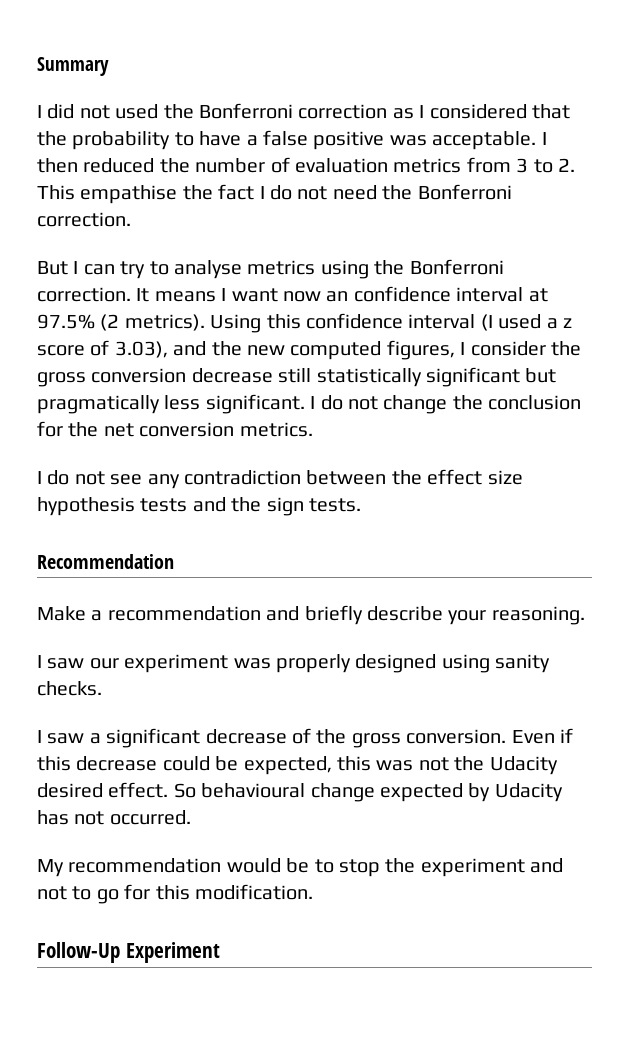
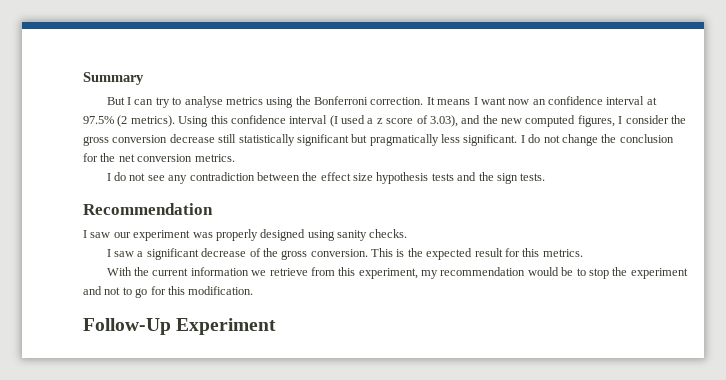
[37,103,570,119] [37,130,547,150] [37,157,575,173] [37,184,512,204] [37,212,131,227] // I did not used the Bonferroni correction as I considered that the probability to have a false positive was acceptable. I then reduced the number of evaluation metrics from 3 to 2. This empathise the fact I do not need the Bonferroni correction. -> (144, 78) none
[37,605,585,625] // Make a recommendation and briefly describe your reasoning. -> (213, 209) none
[511,728,573,744] [37,756,558,775] [37,782,563,802] [37,810,191,825] [37,859,64,877] Even if this decrease could be expected, this was not the Udacity desired effect. So behavioural change expected by Udacity has not occurred. // My -> [371,248,583,260] [106,267,439,279] This is the expected result for this metrics. // With the current information we retrieve from this experiment, my

